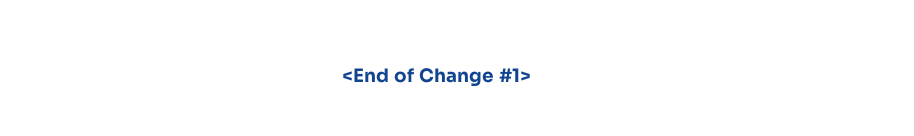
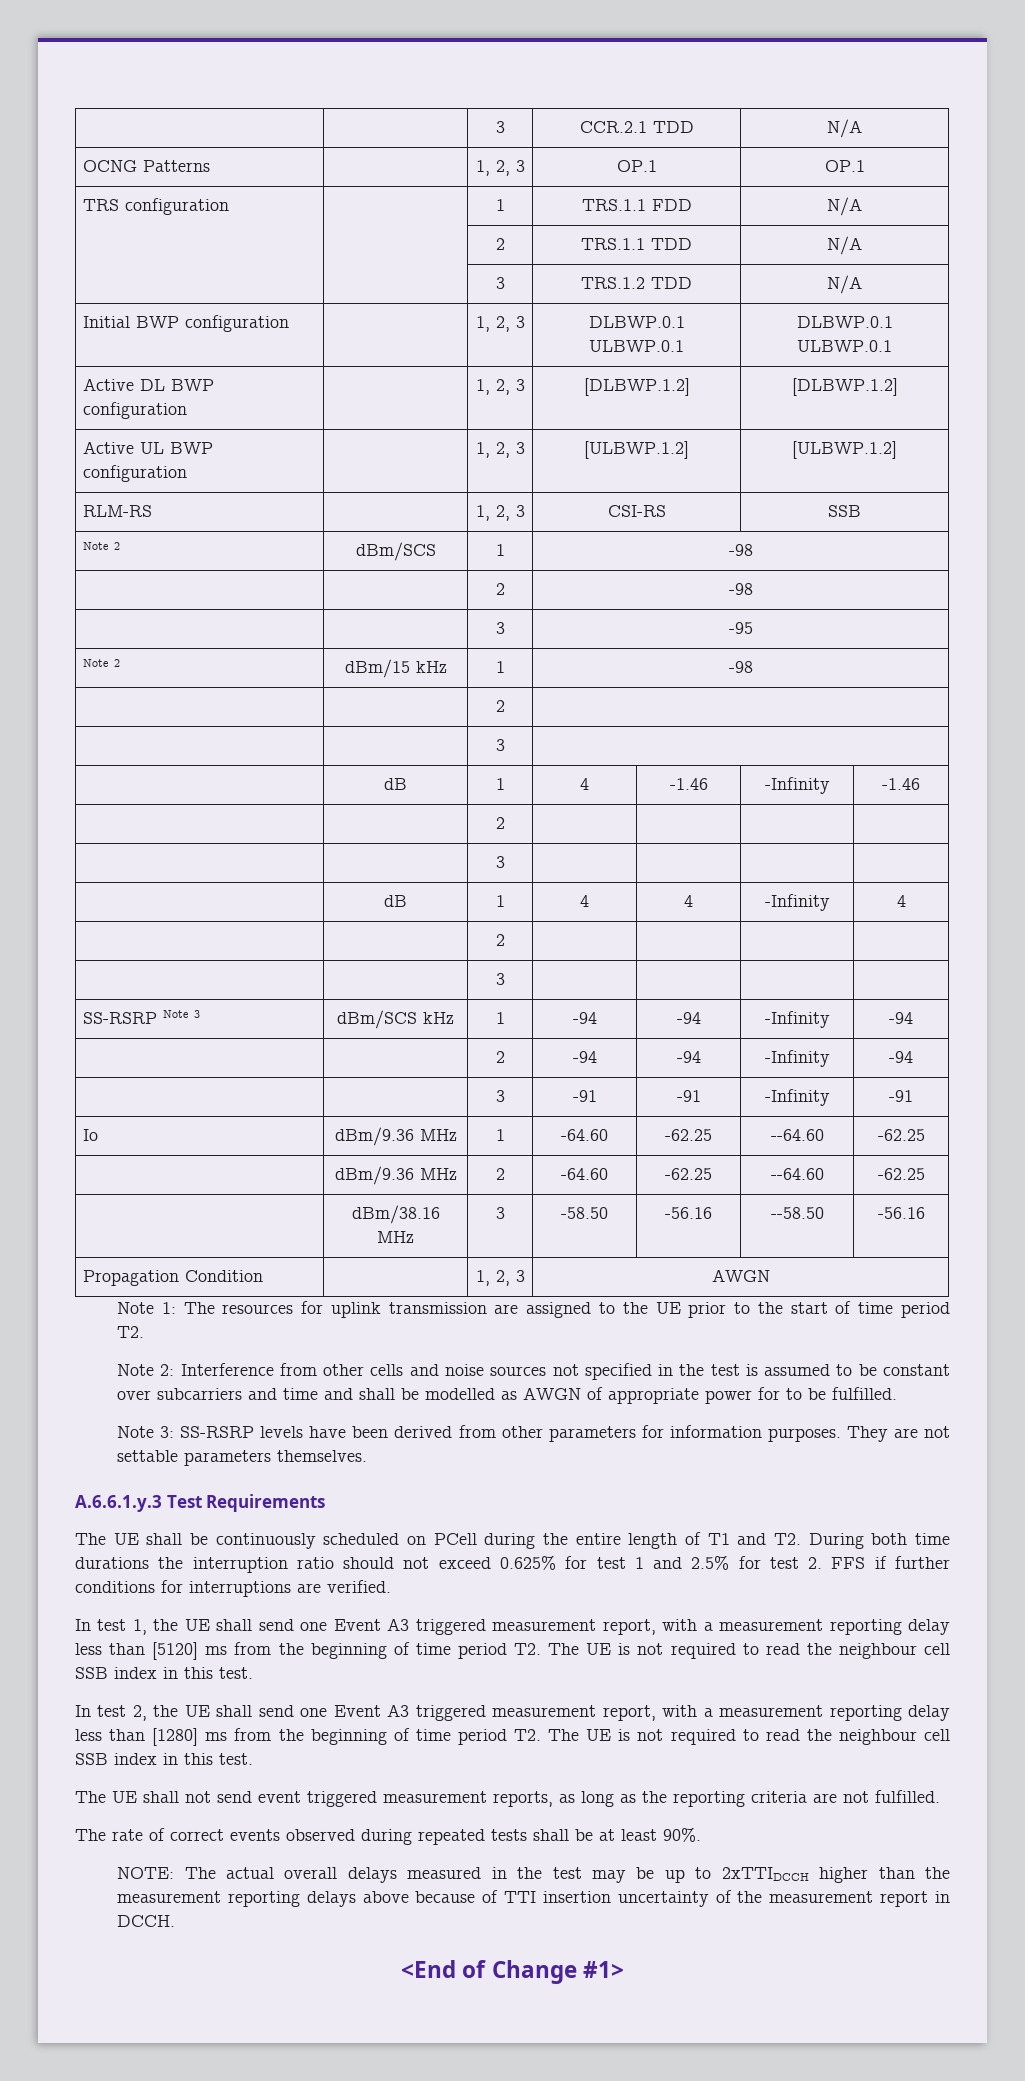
(341, 75) none -> [495,121,505,133] [579,121,694,133] [827,119,862,138] [82,160,210,172] [475,160,525,176] [616,160,657,172] [824,160,865,172] [82,198,229,215] [495,199,505,211] [581,199,692,211] [827,197,862,216] [495,238,505,250] [581,238,692,250] [827,236,862,255] [495,277,505,289] [581,277,692,289] [827,275,862,294] [82,315,289,332] [475,316,525,332] [588,316,685,328] [589,340,684,352] [796,316,893,328] [797,340,892,352] [82,378,214,391] [82,402,187,419] [475,379,525,395] [583,378,690,396] [791,378,898,396] [82,441,213,454] [82,465,187,482] [475,442,525,458] [584,441,689,459] [792,441,897,459] [82,505,152,517] [475,505,525,521] [607,505,666,517] [828,505,861,517] [82,542,120,550] [355,542,436,561] [495,544,505,556] [728,544,753,556] [495,583,505,595] [728,583,753,595] [495,622,505,634] [728,622,753,634] [82,659,120,667] [344,659,447,678] [495,661,505,673] [728,661,753,673] [495,700,505,712] [495,739,505,751] [384,778,407,790] [495,778,505,790] [580,778,589,790] [669,778,708,790] [764,777,830,794] [882,778,920,790] [495,817,505,829] [495,856,505,868] [384,895,407,907] [495,895,505,907] [580,895,589,907] [684,895,693,907] [764,894,830,911] [896,895,906,907] [495,934,505,946] [495,973,505,985] [82,1010,200,1024] [337,1010,454,1029] [495,1012,505,1024] [572,1012,597,1024] [676,1012,701,1024] [764,1011,830,1028] [889,1012,913,1024] [495,1051,505,1063] [572,1051,597,1063] [676,1051,701,1063] [764,1050,830,1067] [889,1051,913,1063] [495,1090,505,1102] [572,1090,597,1102] [676,1090,701,1102] [764,1089,830,1106] [889,1090,913,1102] [82,1129,98,1141] [334,1127,457,1146] [495,1129,505,1141] [561,1129,608,1141] [665,1129,712,1141] [770,1129,824,1141] [877,1129,925,1141] [334,1166,457,1185] [495,1168,505,1180] [561,1168,608,1180] [665,1168,712,1180] [770,1168,824,1180] [877,1168,925,1180] [351,1205,440,1224] [377,1231,414,1243] [495,1207,505,1219] [561,1207,608,1219] [665,1207,712,1219] [770,1207,824,1219] [877,1207,925,1219] [82,1270,263,1286] [475,1270,525,1286] [711,1269,770,1282] [117,1301,950,1318] [117,1326,145,1338] [117,1363,950,1380] [117,1387,898,1404] [117,1425,950,1442] [117,1450,368,1466] [75,1494,326,1512] [75,1532,950,1549] [75,1555,951,1573] [75,1580,391,1597] [75,1618,951,1635] [75,1642,951,1660] [75,1667,253,1679] [75,1704,951,1721] [75,1728,951,1746] [75,1753,253,1765] [75,1790,940,1807] [75,1827,701,1845] [117,1867,951,1883] [117,1890,950,1907] [117,1915,176,1927] | | 3 | CCR.2.1 TDD | N/A // OCNG Patterns | | 1, 2, 3 | OP.1 | OP.1 // TRS configuration | | 1 | TRS.1.1 FDD | N/A // | | 2 | TRS.1.1 TDD | N/A // | | 3 | TRS.1.2 TDD | N/A // Initial BWP configuration | | 1, 2, 3 | DLBWP.0.1 ULBWP.0.1 | DLBWP.0.1 ULBWP.0.1 // Active DL BWP configuration | | 1, 2, 3 | [DLBWP.1.2] | [DLBWP.1.2] // Active UL BWP configuration | | 1, 2, 3 | [ULBWP.1.2] | [ULBWP.1.2] // RLM-RS | | 1, 2, 3 | CSI-RS | SSB // Note 2 | dBm/SCS | 1 | -98 // | | 2 | -98 // | | 3 | -95 // Note 2 | dBm/15 kHz | 1 | -98 // | | 2 | // | | 3 | // | dB | 1 | 4 | -1.46 | -Infinity | -1.46 // | | 2 | | | | // | | 3 | | | | // | dB | 1 | 4 | 4 | -Infinity | 4 // | | 2 | | | | // | | 3 | | | | // SS-RSRP Note 3 | dBm/SCS kHz | 1 | -94 | -94 | -Infinity | -94 // | | 2 | -94 | -94 | -Infinity | -94 // | | 3 | -91 | -91 | -Infinity | -91 // Io | dBm/9.36 MHz | 1 | -64.60 | -62.25 | --64.60 | -62.25 // | dBm/9.36 MHz | 2 | -64.60 | -62.25 | --64.60 | -62.25 // | dBm/38.16 MHz | 3 | -58.50 | -56.16 | --58.50 | -56.16 // Propagation Condition | | 1, 2, 3 | AWGN // Note 1: The resources for uplink transmission are assigned to the UE prior to the start of time period T2. // Note 2: Interference from other cells and noise sources not specified in the test is assumed to be constant over subcarriers and time and shall be modelled as AWGN of appropriate power for to be fulfilled. // Note 3: SS-RSRP levels have been derived from other parameters for information purposes. They are not settable parameters themselves. // A.6.6.1.y.3 Test Requirements // The UE shall be continuously scheduled on PCell during the entire length of T1 and T2. During both time durations the interruption ratio should not exceed 0.625% for test 1 and 2.5% for test 2. FFS if further conditions for interruptions are verified. // In test 1, the UE shall send one Event A3 triggered measurement report, with a measurement reporting delay less than [5120] ms from the beginning of time period T2. The UE is not required to read the neighbour cell SSB index in this test. // In test 2, the UE shall send one Event A3 triggered measurement report, with a measurement reporting delay less than [1280] ms from the beginning of time period T2. The UE is not required to read the neighbour cell SSB index in this test. // The UE shall not send event triggered measurement reports, as long as the reporting criteria are not fulfilled. // The rate of correct events observed during repeated tests shall be at least 90%. // NOTE: The actual overall delays measured in the test may be up to 2xTTIDCCH higher than the measurement reporting delays above because of TTI insertion uncertainty of the measurement report in DCCH. //

